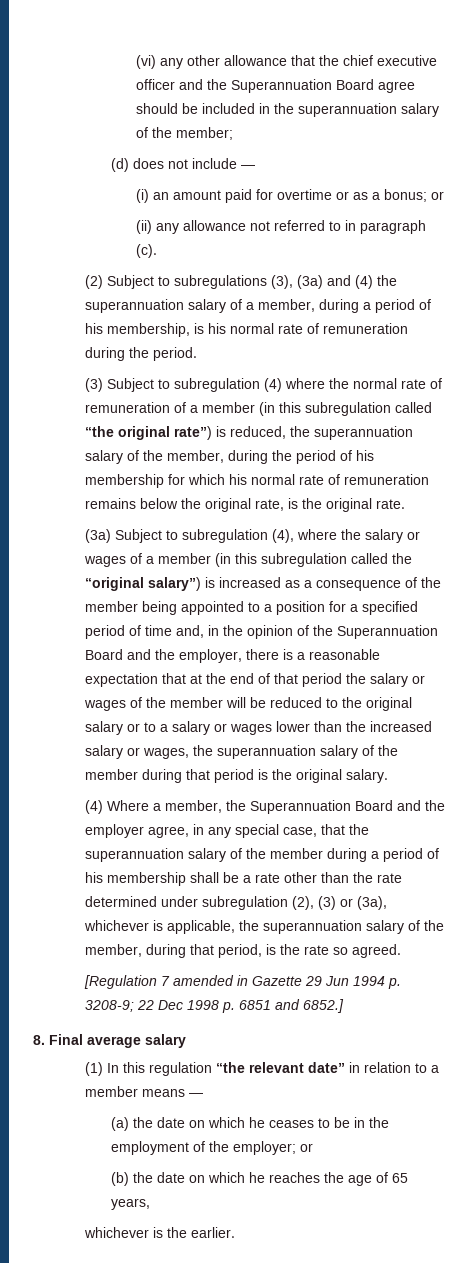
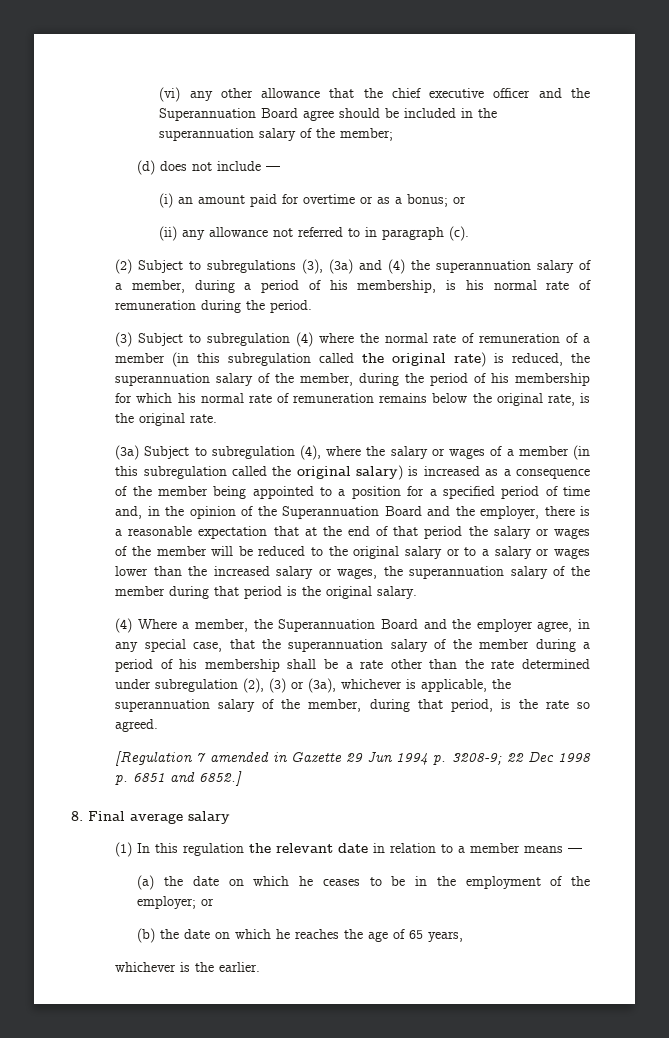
[84,426,212,440] “the original rate”) -> [362,352,487,367] the original rate)
[84,577,201,591] “original salary”) -> [296,465,404,480] original salary)
[215,1062,345,1073] “the relevant date” -> [249,843,369,853] the relevant date

